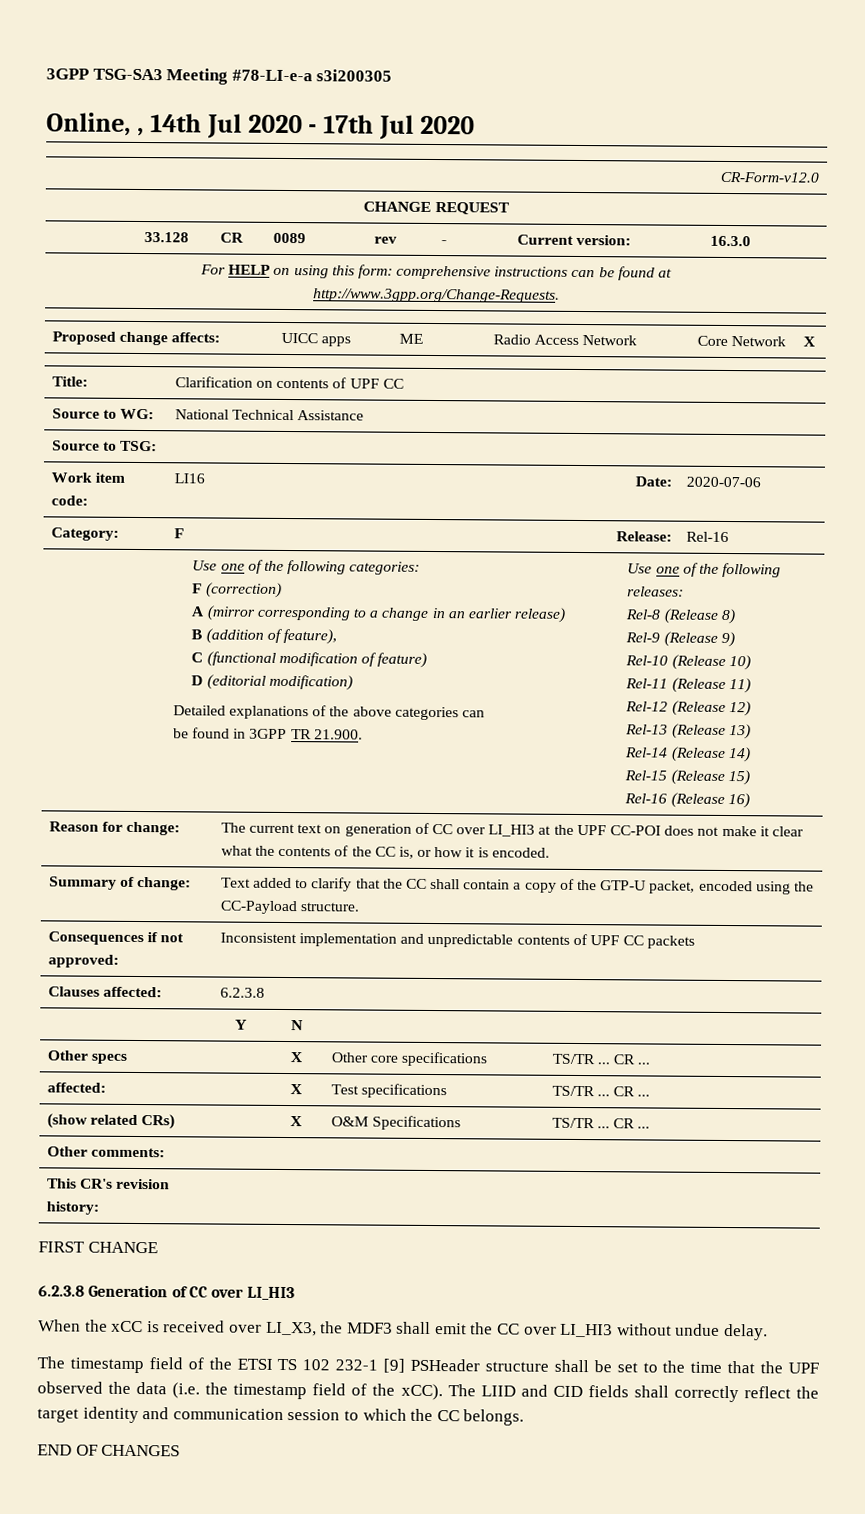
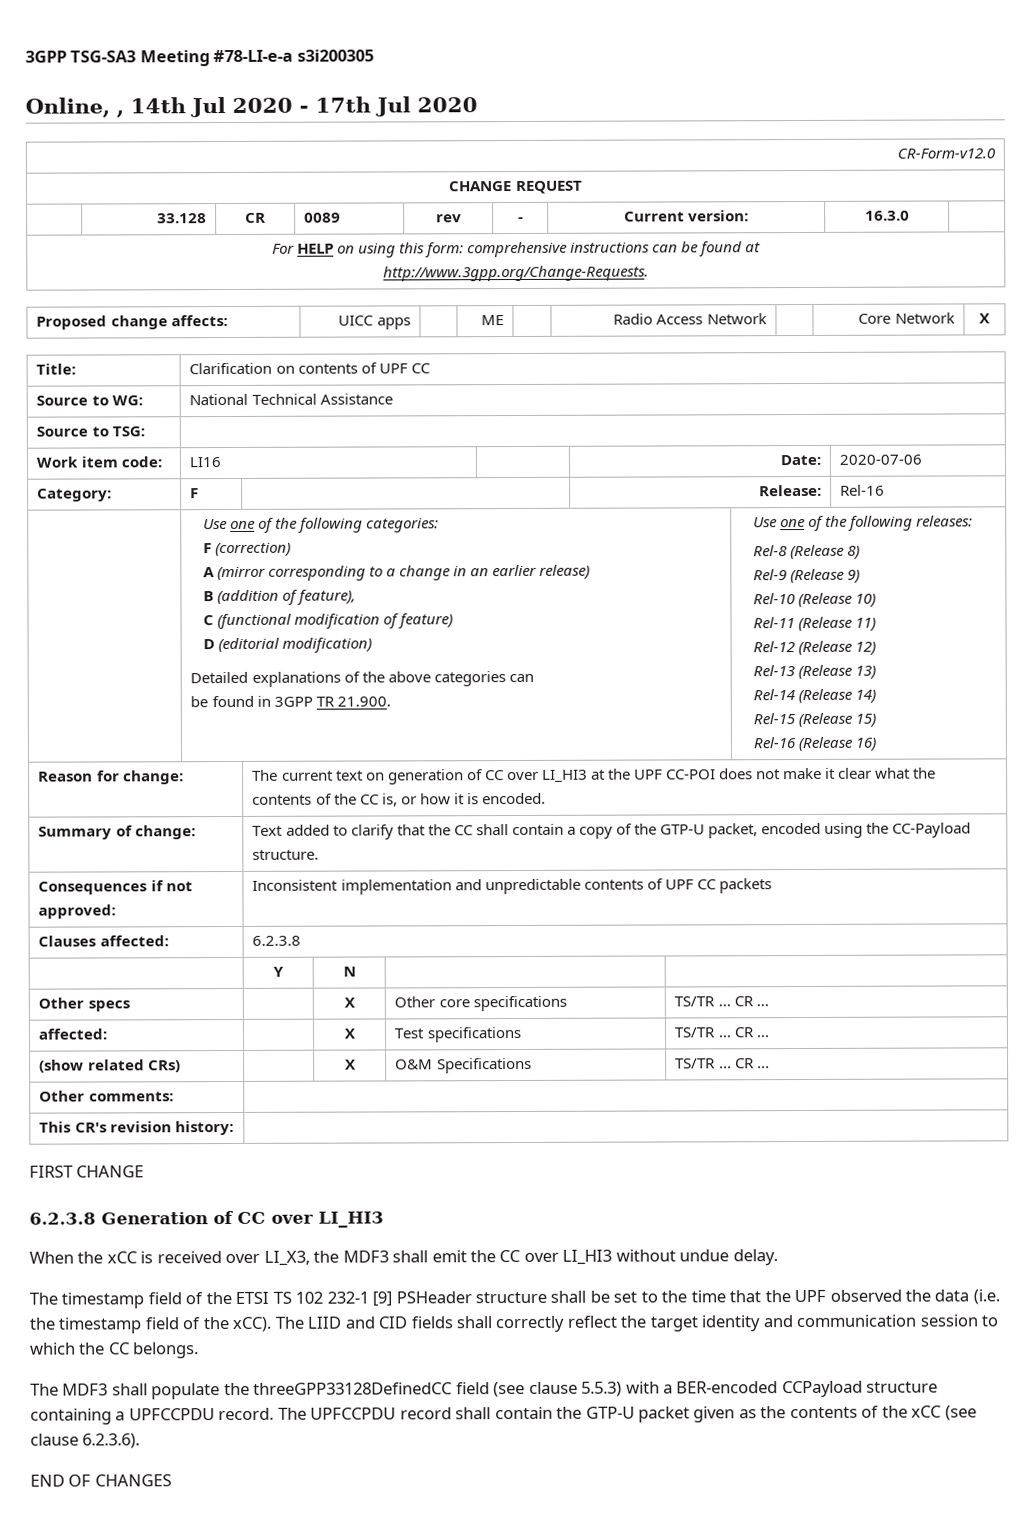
(525, 1417) none -> [30,1380,939,1400] [30,1405,977,1425] [30,1433,141,1449] // The MDF3 shall populate the threeGPP33128DefinedCC field (see clause 5.5.3) with a BER-encoded CCPayload structure containing a UPFCCPDU record. The UPFCCPDU record shall contain the GTP-U packet given as the contents of the xCC (see clause 6.2.3.6).

